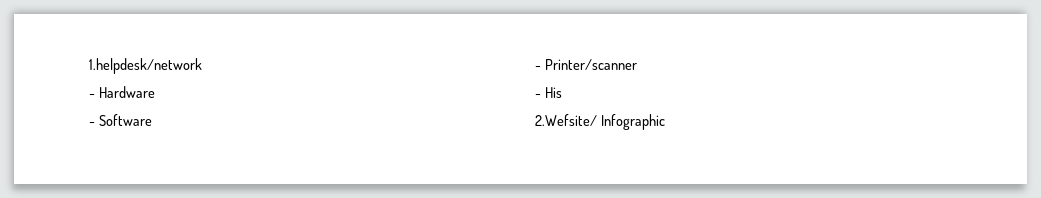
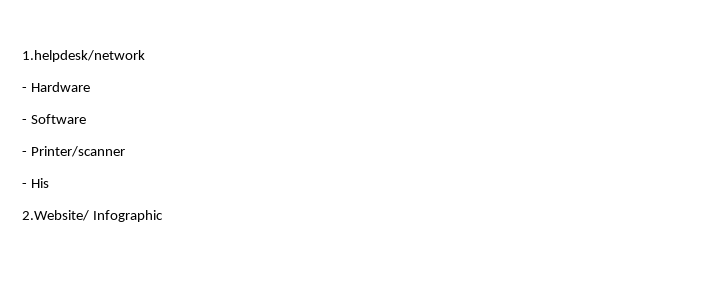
[535,114,597,126] 2.Wefsite/ -> [22,210,89,221] 2.Website/

